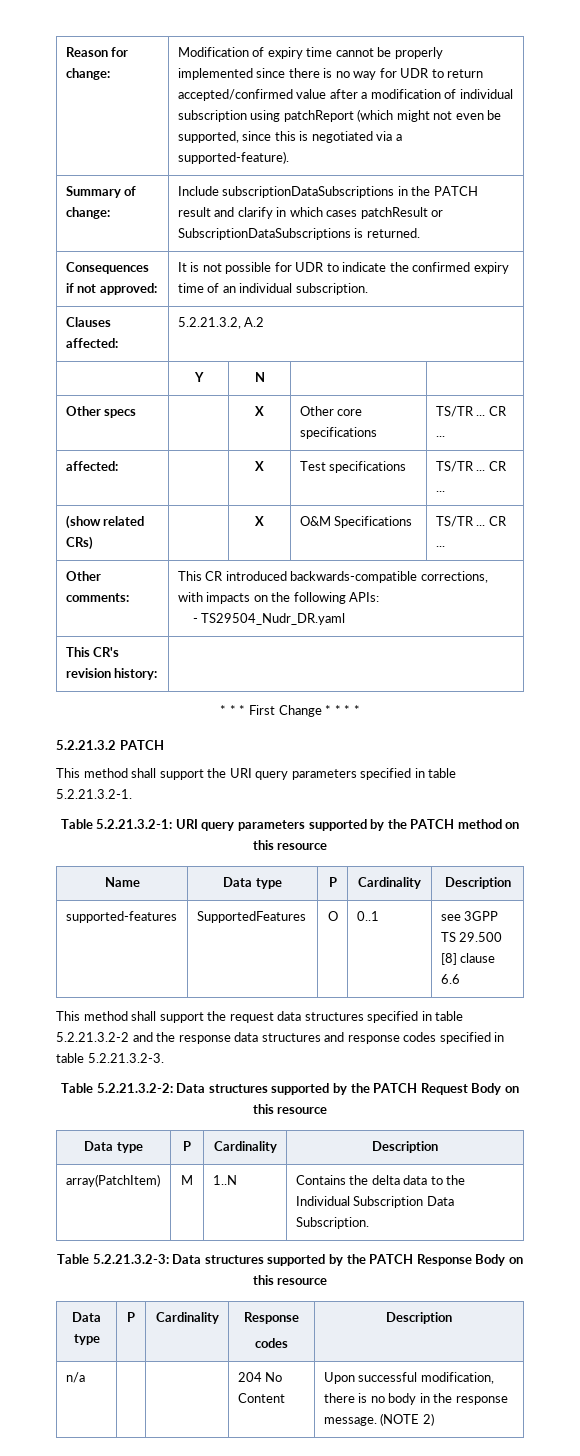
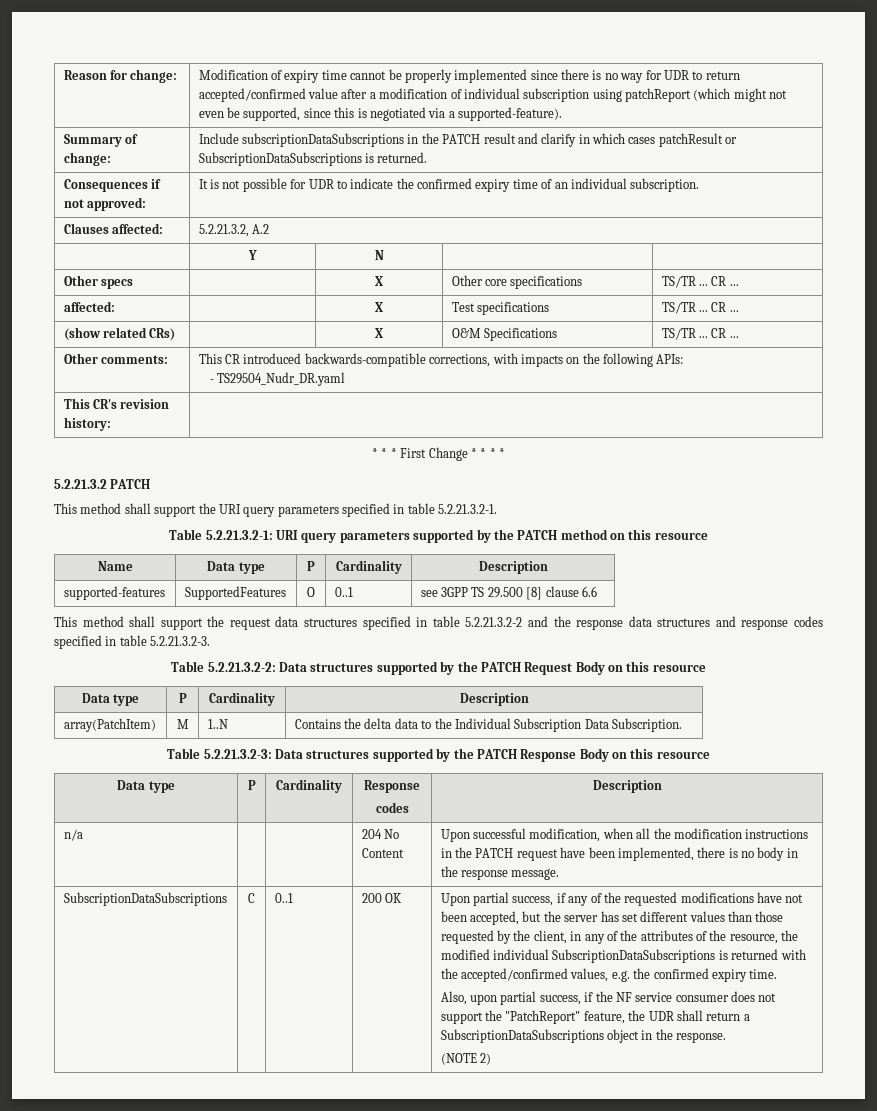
(494, 1378) none -> [602,828,809,839] [440,847,694,861] when all the modification instructions in the PATCH request have been implemented,
(377, 1421) none -> [63,892,227,906] [248,893,255,903] [274,893,293,903] [361,893,403,903] [440,892,804,906] [440,911,784,925] [440,930,799,944] [440,949,806,963] [440,968,778,982] [440,991,777,1005] [440,1010,750,1024] [440,1029,727,1043] // SubscriptionDataSubscriptions | C | 0..1 | 200 OK | Upon partial success, if any of the requested modifications have not been accepted, but the server has set different values than those requested by the client, in any of the attributes of the resource, the modified individual SubscriptionDataSubscriptions is returned with the accepted/confirmed values, e.g. the confirmed expiry time. // Also, upon partial success, if the NF service consumer does not support the "PatchReport" feature, the UDR shall return a SubscriptionDataSubscriptions object in the response. //

